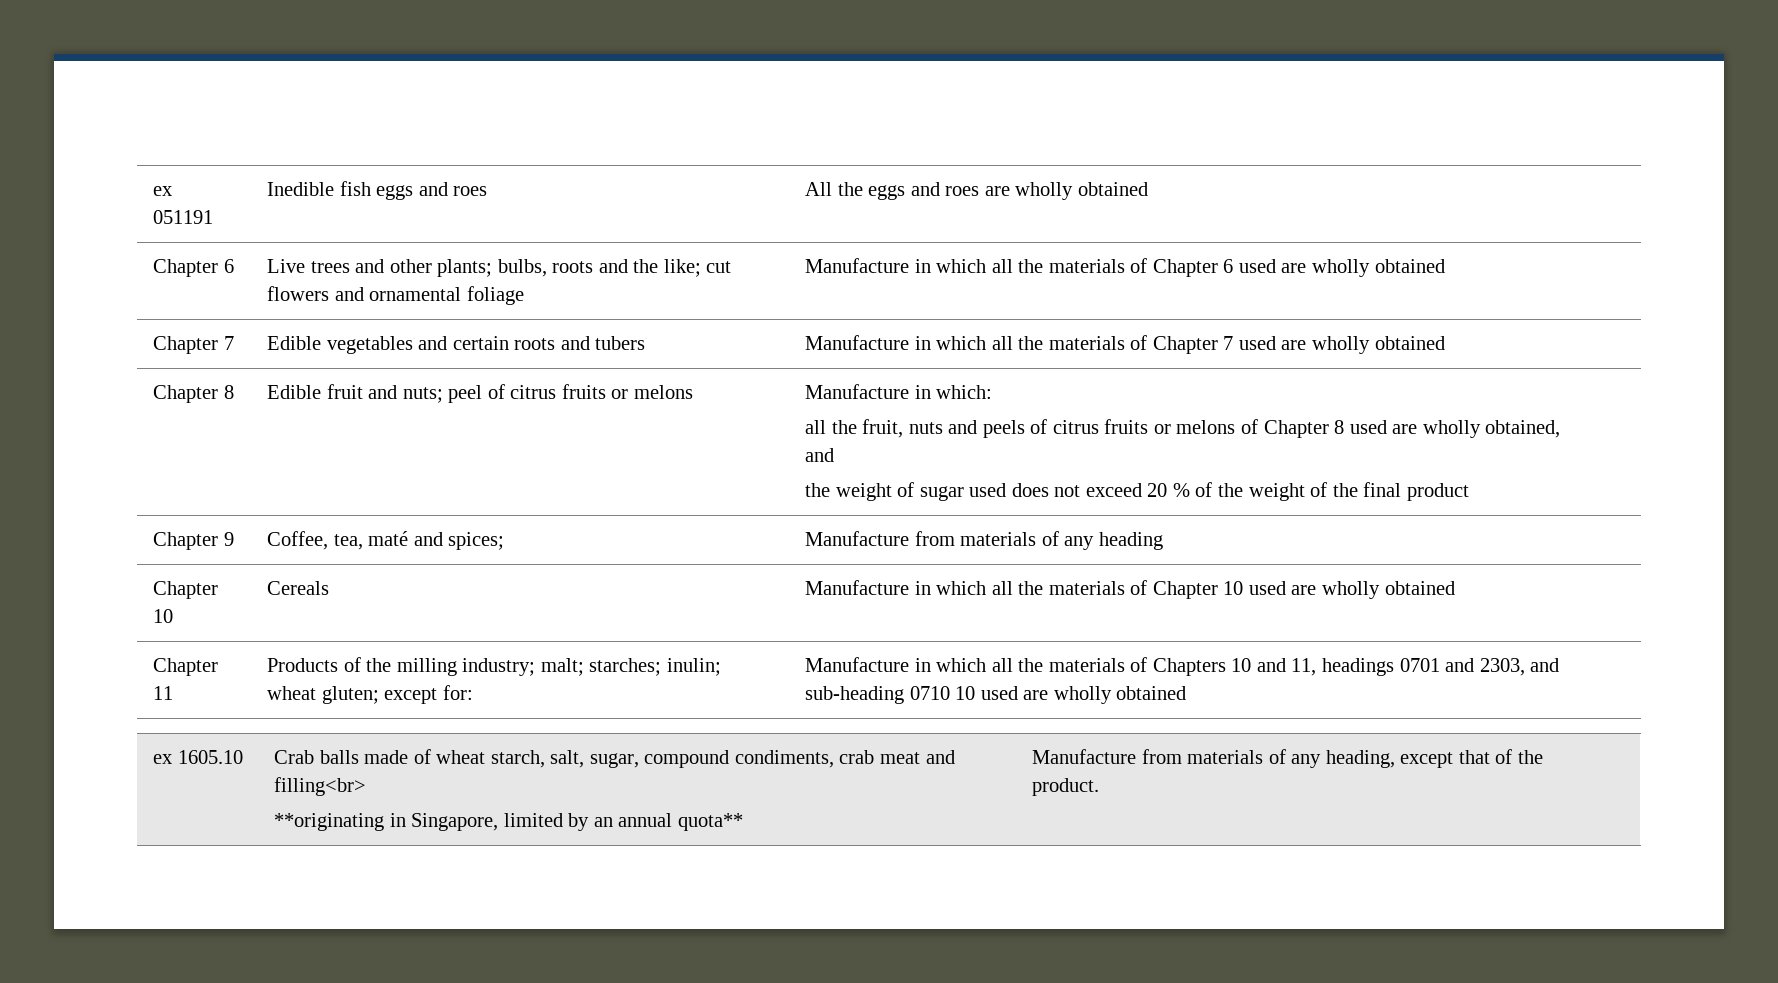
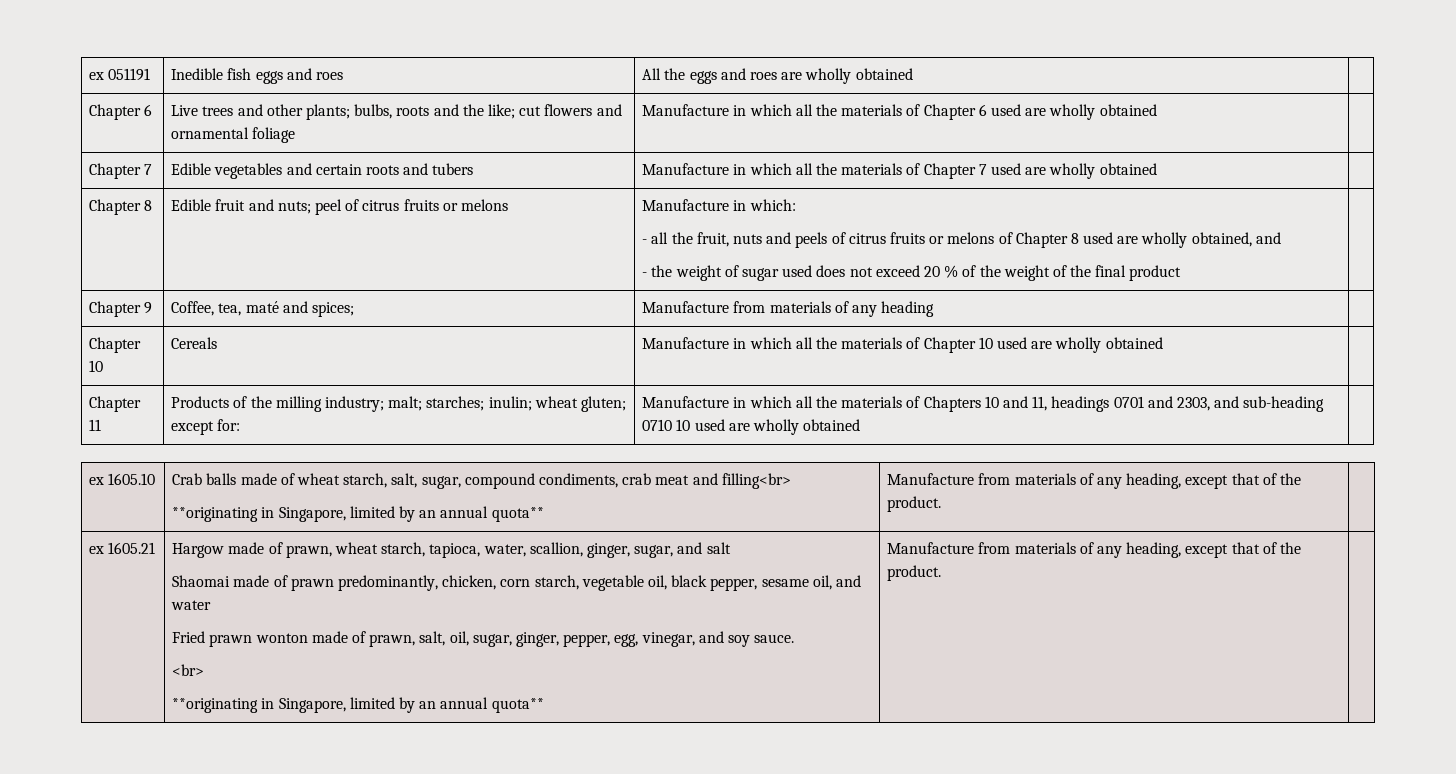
(993, 392) none -> [642,239,648,244] -
(835, 455) none -> [642,272,648,277] -
(1100, 787) none -> [89,542,156,554] [172,542,731,558] [172,575,861,591] [171,600,212,610] [172,631,795,647] [172,664,205,676] [172,697,544,713] [887,542,1301,558] [887,565,942,581] // ex 1605.21 | Hargow made of prawn, wheat starch, tapioca, water, scallion, ginger, sugar, and salt // Shaomai made of prawn predominantly, chicken, corn starch, vegetable oil, black pepper, sesame oil, and water // Fried prawn wonton made of prawn, salt, oil, sugar, ginger, pepper, egg, vinegar, and soy sauce. // <br> // **originating in Singapore, limited by an annual quota** | Manufacture from materials of any heading, except that of the product. |

